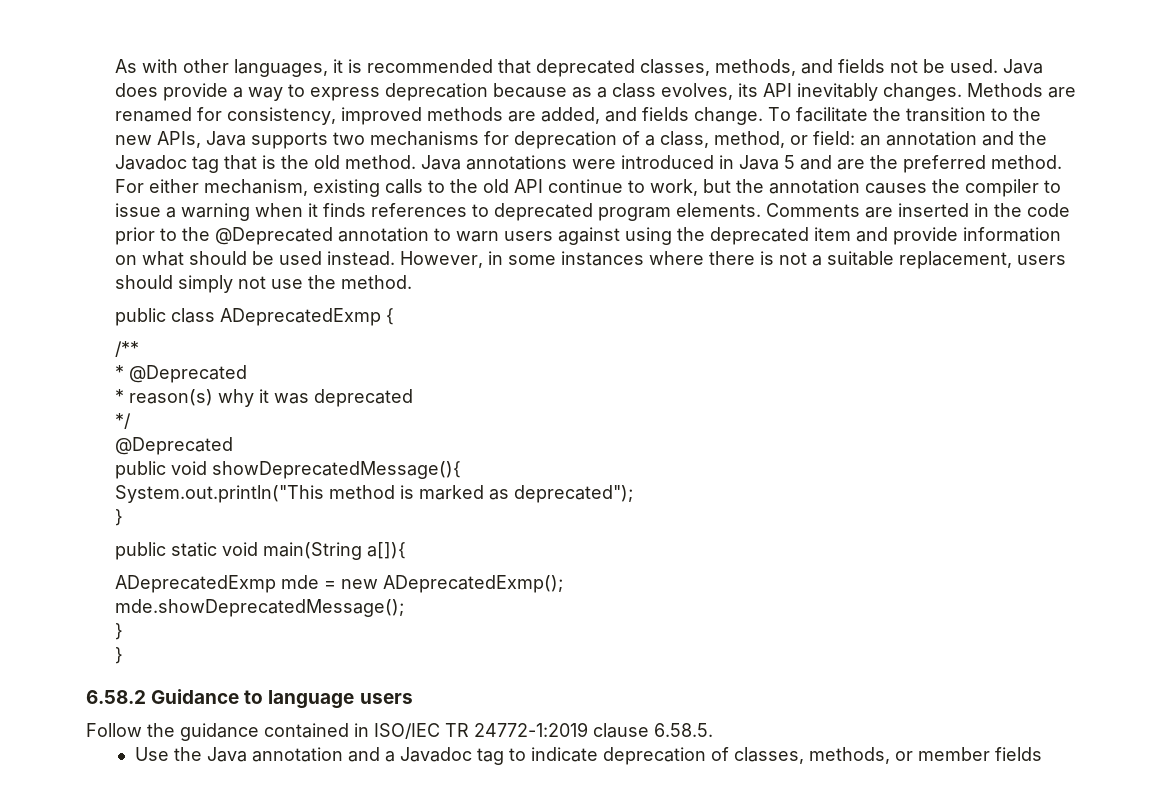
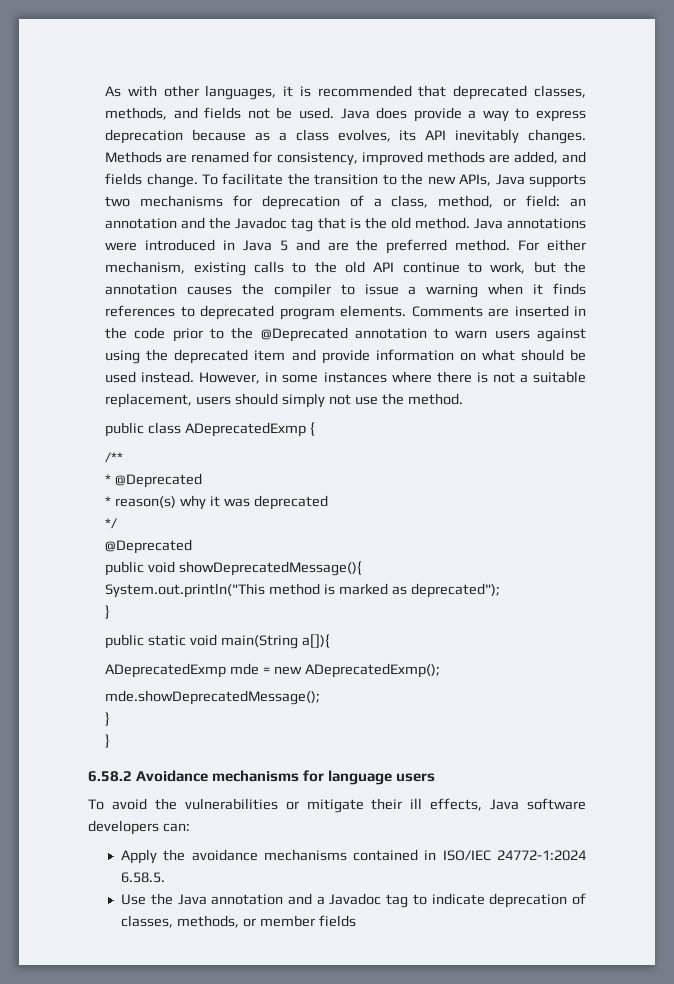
[151,689,264,704] Guidance to -> [136,770,325,782] Avoidance mechanisms for
[86,722,649,741] Follow the guidance contained in ISO/IEC TR 24772-1:2019 clause -> [88,798,586,813] [88,820,190,835] [121,849,586,864] To avoid the vulnerabilities or mitigate their ill effects, Java software developers can: // Apply the avoidance mechanisms contained in ISO/IEC 24772-1:2024

